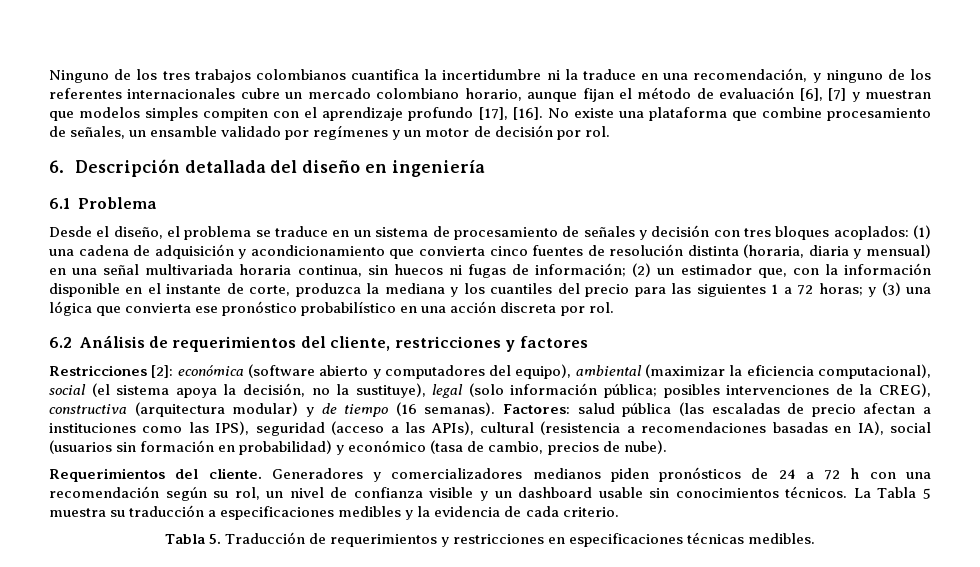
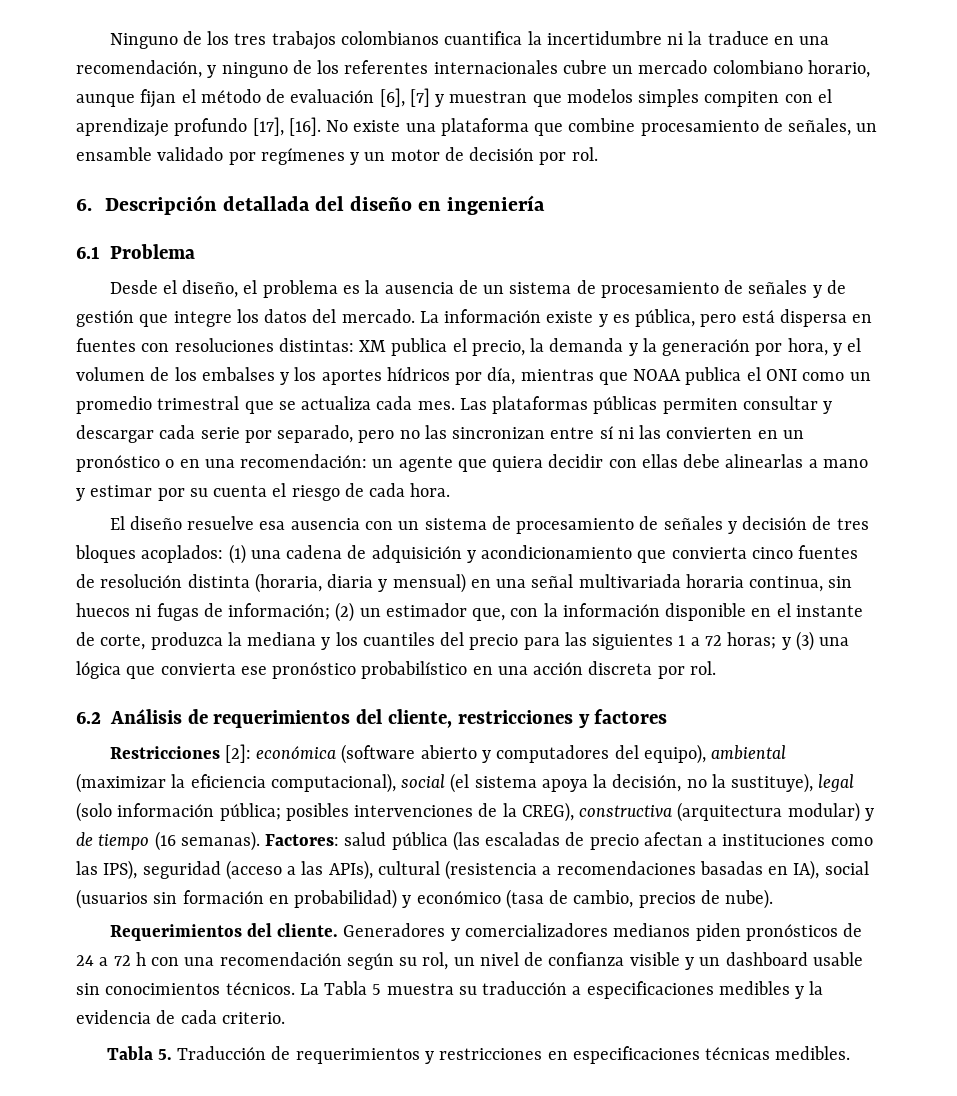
[255,226,350,237] se traduce en -> [343,280,846,298] [76,309,873,327] [76,338,862,356] [76,367,871,385] [76,396,833,414] [76,425,804,443] [76,454,868,472] [76,483,451,501] [109,516,394,530] es la ausencia de un sistema de procesamiento de señales y de gestión que integre los datos del mercado. La información existe y es pública, pero está dispersa en fuentes con resoluciones distintas: XM publica el precio, la demanda y la generación por hora, y el volumen de los embalses y los aportes hídricos por día, mientras que NOAA publica el ONI como un promedio trimestral que se actualiza cada mes. Las plataformas públicas permiten consultar y descargar cada serie por separado, pero no las sincronizan entre sí ni las convierten en un pronóstico o en una recomendación: un agente que quiera decidir con ellas debe alinearlas a mano y estimar por su cuenta el riesgo de cada hora. // El diseño resuelve esa ausencia con
[713,230,740,237] con -> [812,516,832,530] de

